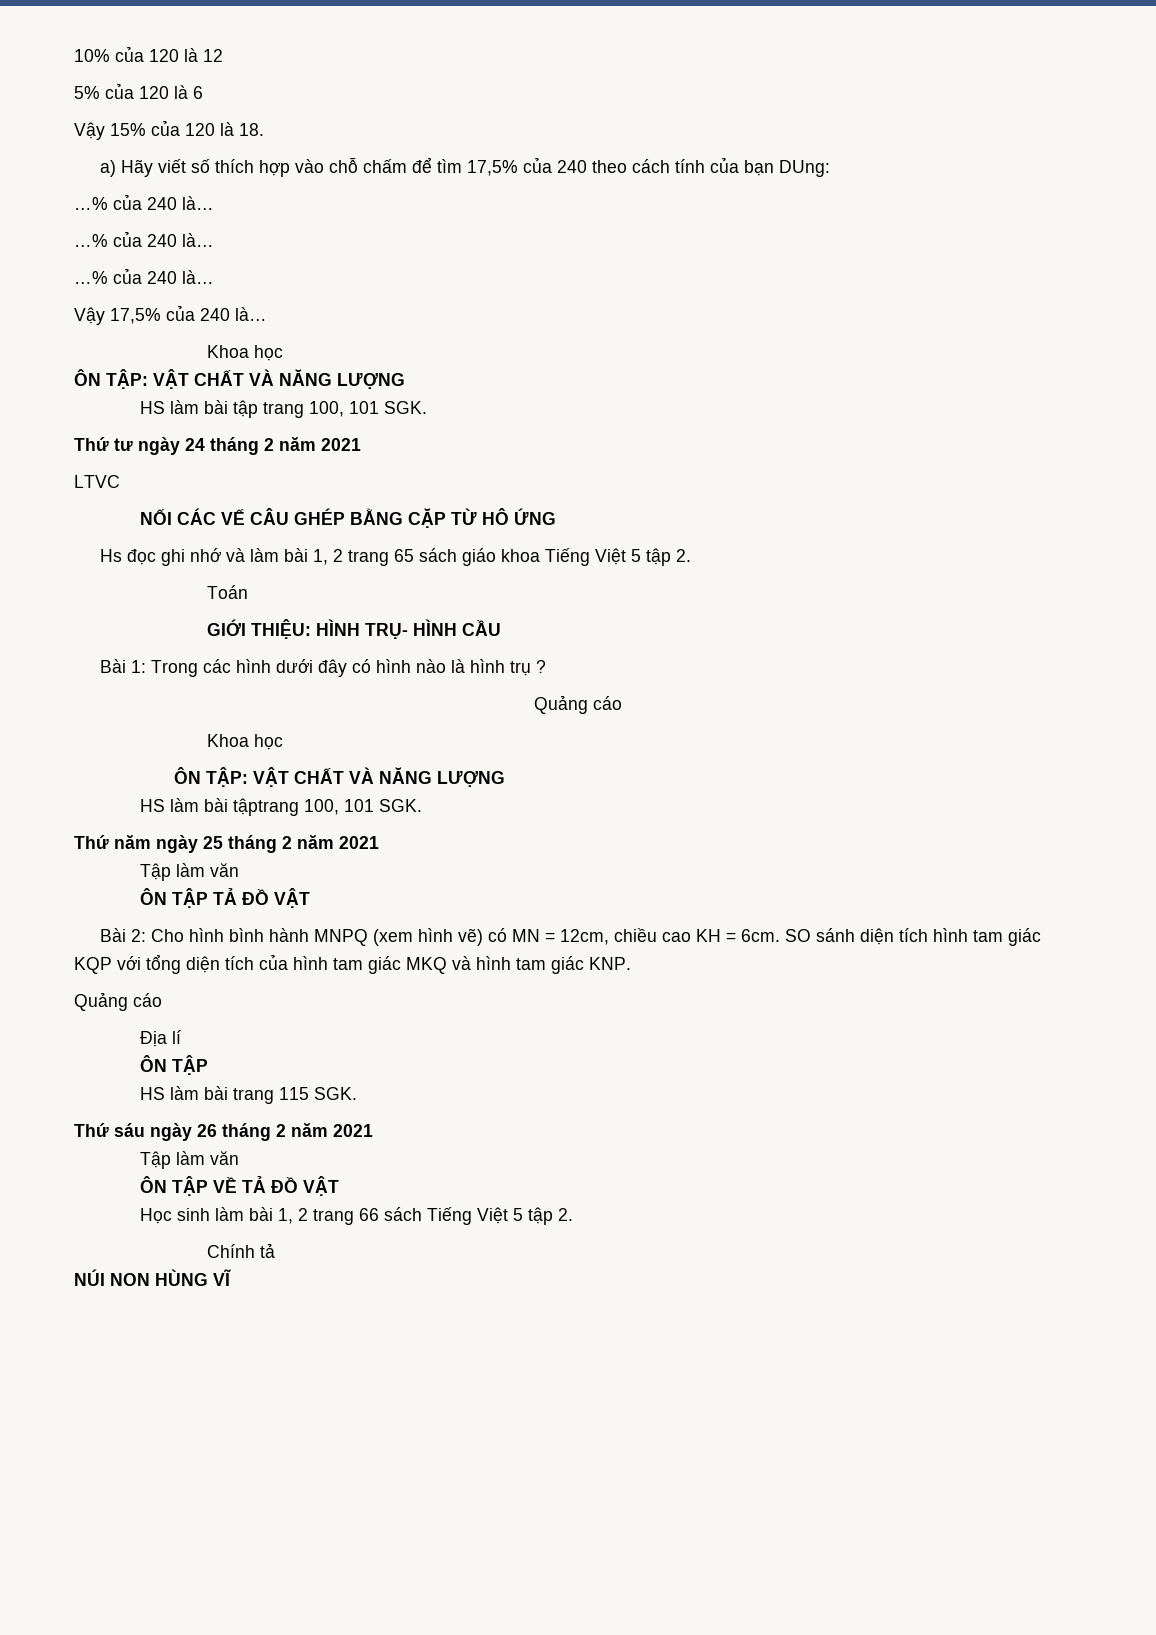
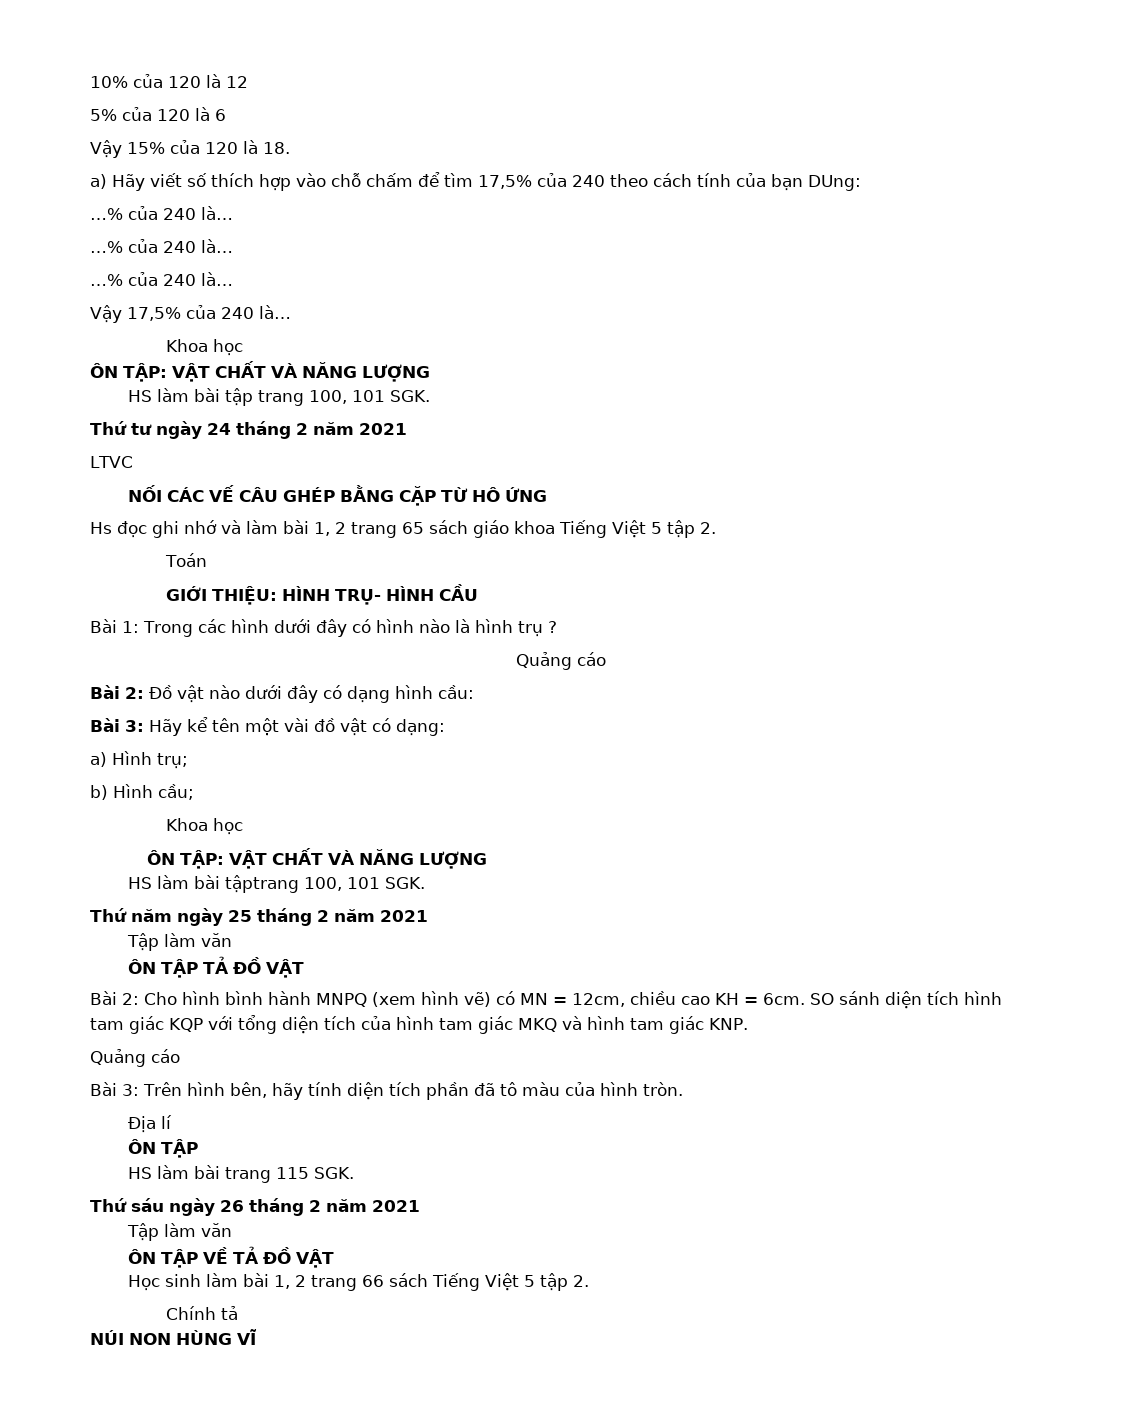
(622, 703) none -> [90,685,474,703] [90,717,445,736] [90,751,188,769] [90,784,194,800] // Bài 2: Đồ vật nào dưới đây có dạng hình cầu: // Bài 3: Hãy kể tên một vài đồ vật có dạng: // a) Hình trụ; // b) Hình cầu;
(162, 1000) none -> [90,1082,683,1100] // Bài 3: Trên hình bên, hãy tính diện tích phần đã tô màu của hình tròn.

